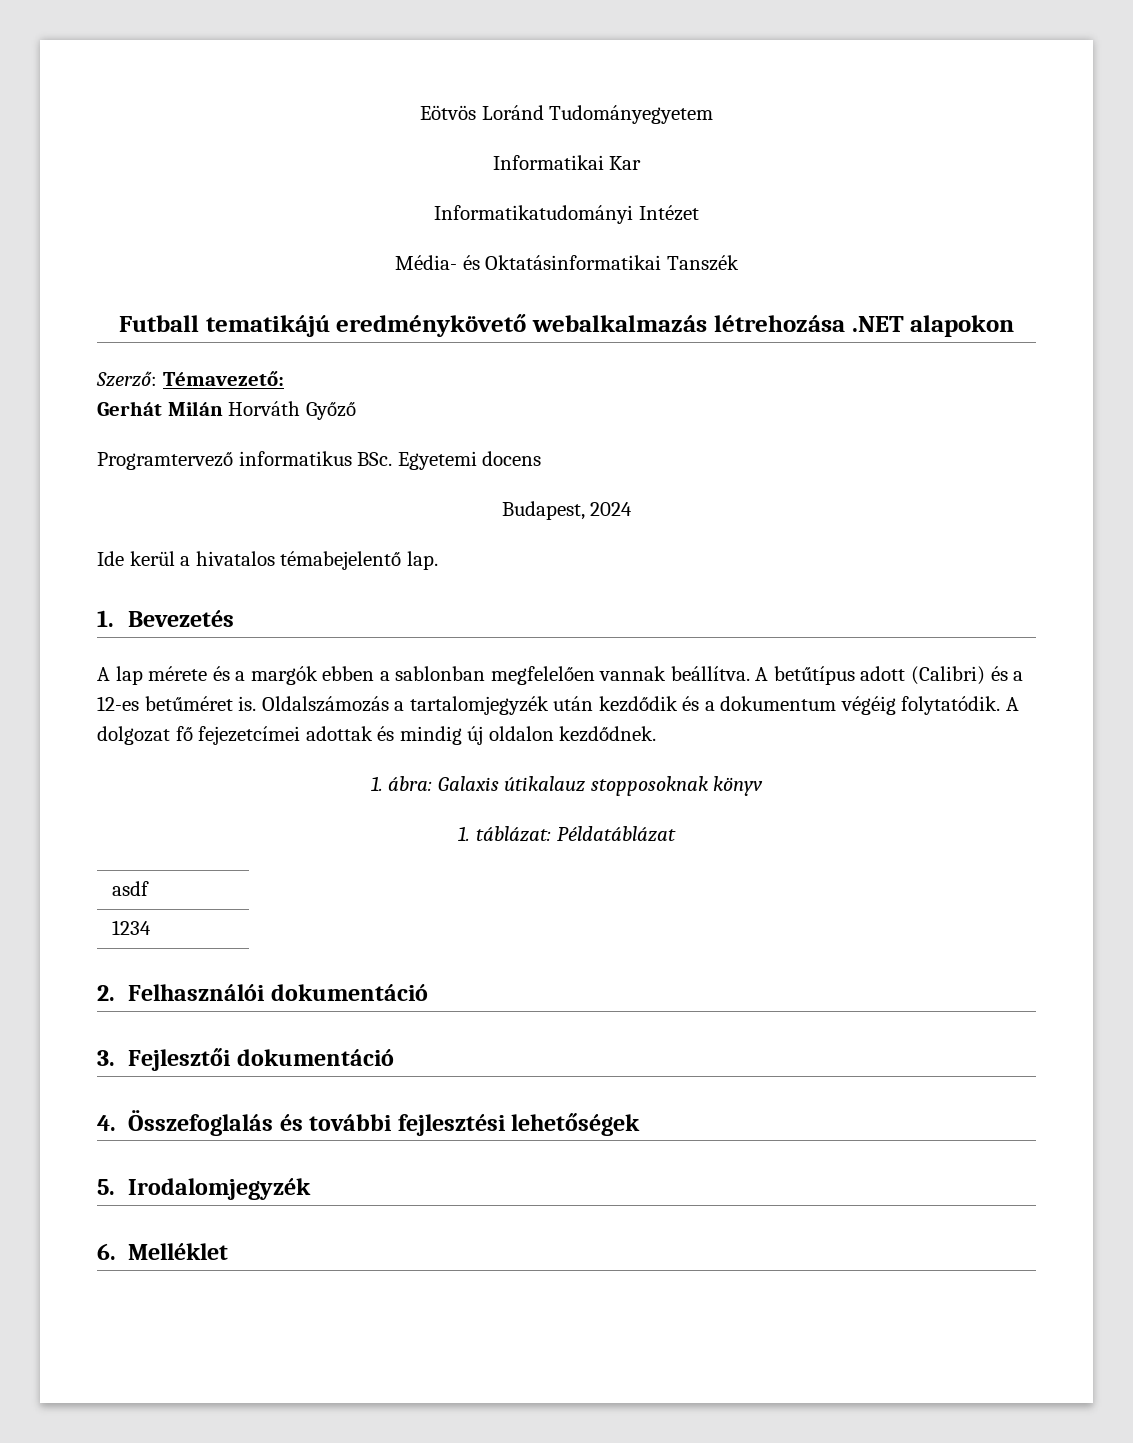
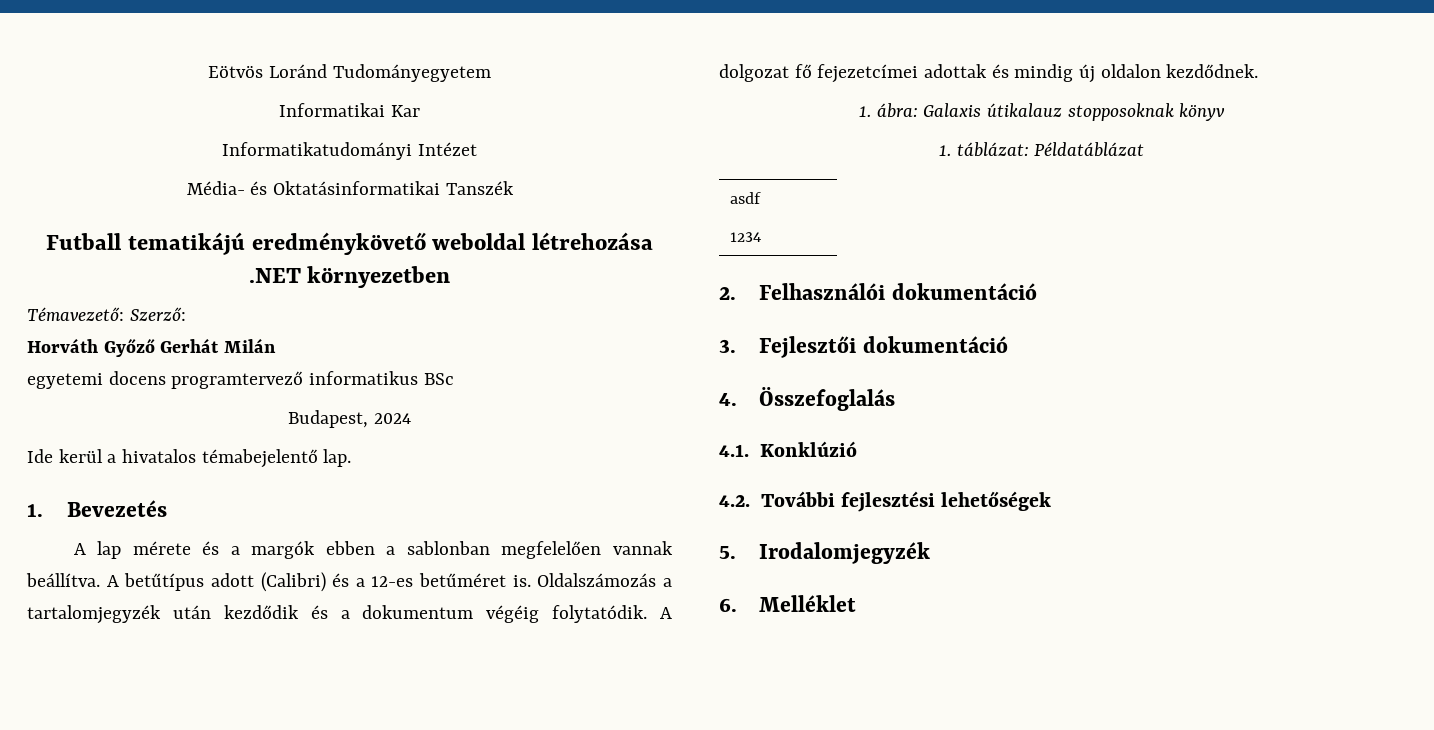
[532,315,707,332] webalkalmazás -> [432,233,526,250] weboldal
[910,315,1015,337] alapokon // -> [307,266,451,288] [27,307,124,321] környezetben // Témavezető:
[162,371,284,386] Témavezető: // -> [27,338,155,357] // Horváth Győző
[228,401,356,420] [97,451,542,470] Horváth Győző // Programtervező informatikus BSc. Egyetemi docens -> [27,371,454,389] // egyetemi docens programtervező informatikus BSc
[279,1114,393,1131] és további -> [719,441,857,457] [719,491,835,507] // 4.1. Konklúzió // 4.2. További

